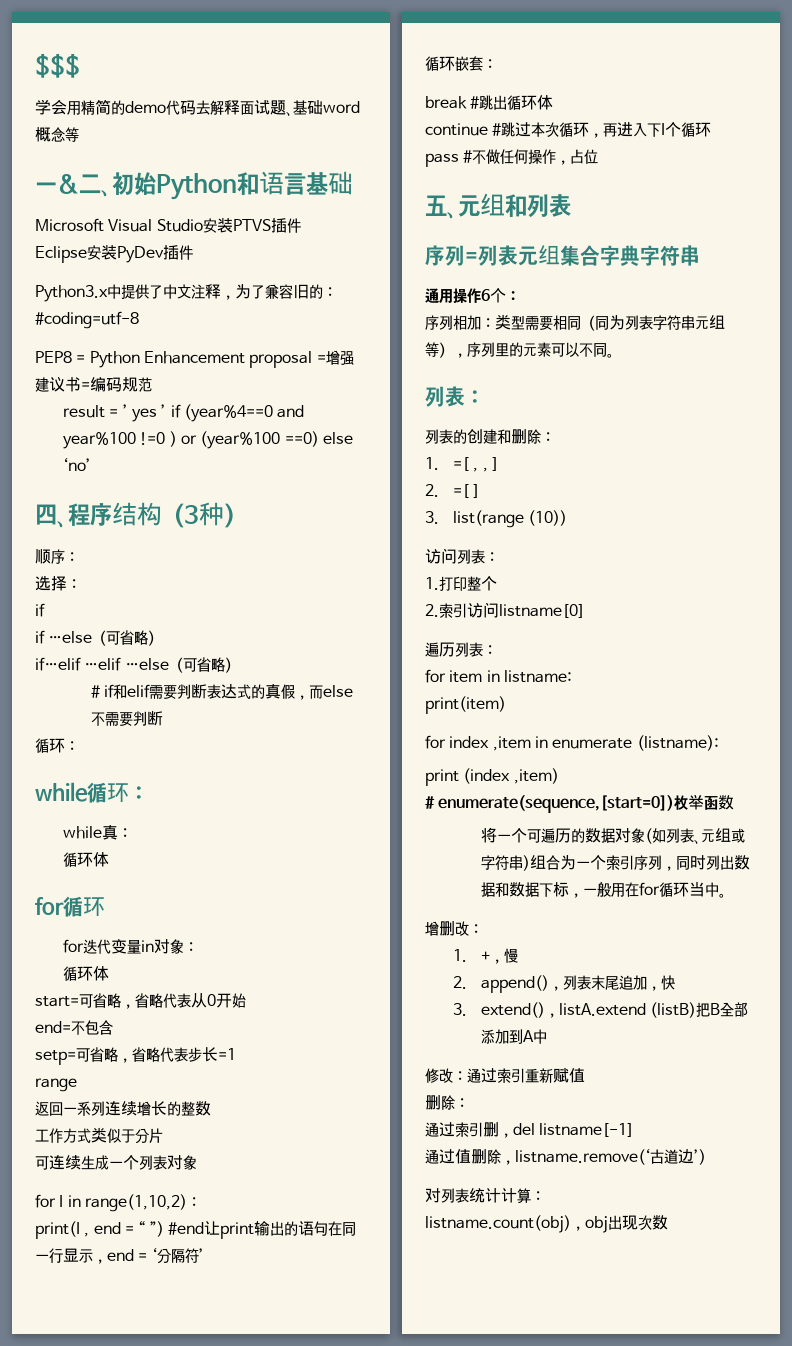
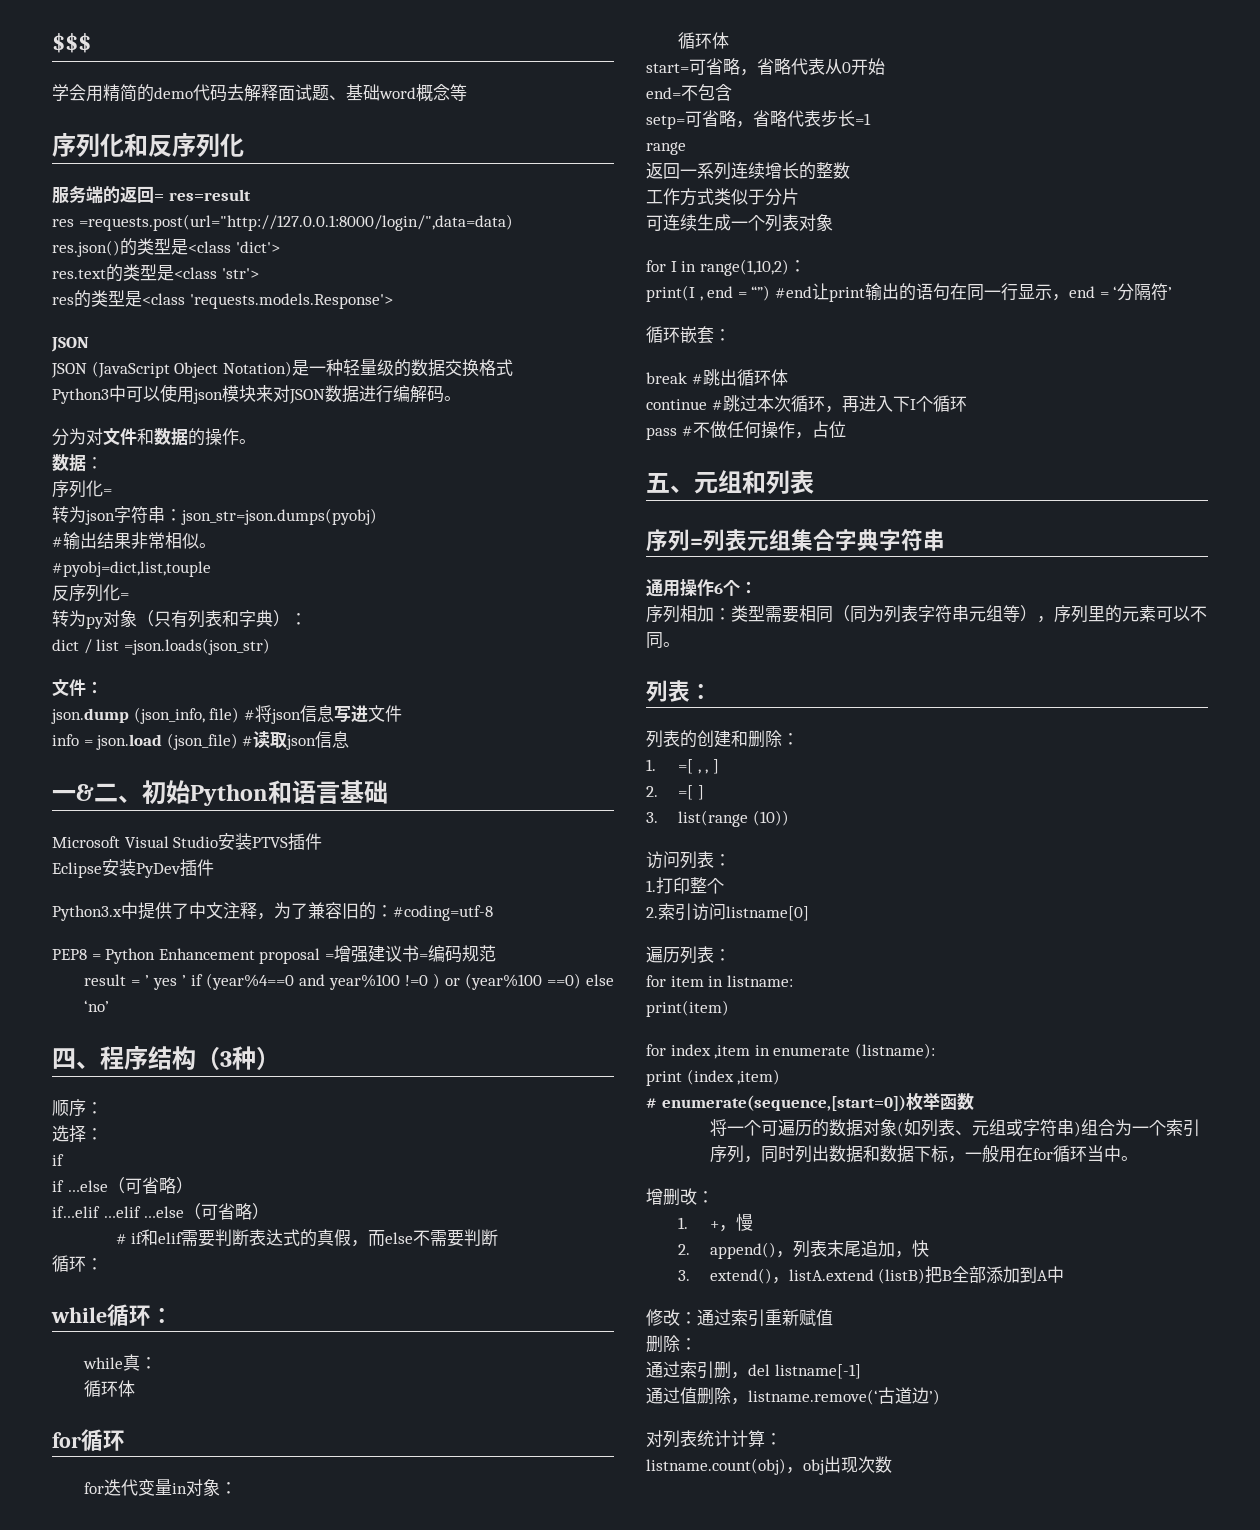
(79, 134) none -> [52,133,244,157] [52,186,251,204] [52,214,513,231] [52,238,280,257] [52,264,259,282] [52,290,393,309] [51,337,89,352] [51,359,513,378] [52,384,461,404] [52,428,256,446] [52,454,103,472] [52,480,112,498] [52,506,377,525] [52,532,216,550] [52,561,211,577] [52,584,129,602] [52,610,307,629] [52,638,270,655] [52,679,103,697] [51,705,402,724] [52,731,350,750] // 序列化和反序列化 // 服务端的返回= res=result // res =requests.post(url="http://127.0.0.1:8000/login/",data=data) // res.json()的类型是<class 'dict'> // res.text的类型是<class 'str'> // res的类型是<class 'requests.models.Response'> // JSON // JSON (JavaScript Object Notation)是一种轻量级的数据交换格式 // Python3中可以使用json模块来对JSON数据进行编解码。 // 分为对文件和数据的操作。 // 数据： // 序列化= // 转为json字符串：json_str=json.dumps(pyobj) // #输出结果非常相似。 // #pyobj=dict,list,touple // 反序列化= // 转为py对象（只有列表和字典）： // dict / list =json.loads(json_str) // 文件： // json.dump (json_info, file) #将json信息写进文件 // info = json.load (json_file) #读取json信息
[138,1221,164,1237] “ ”) -> [751,285,771,301] “”)

